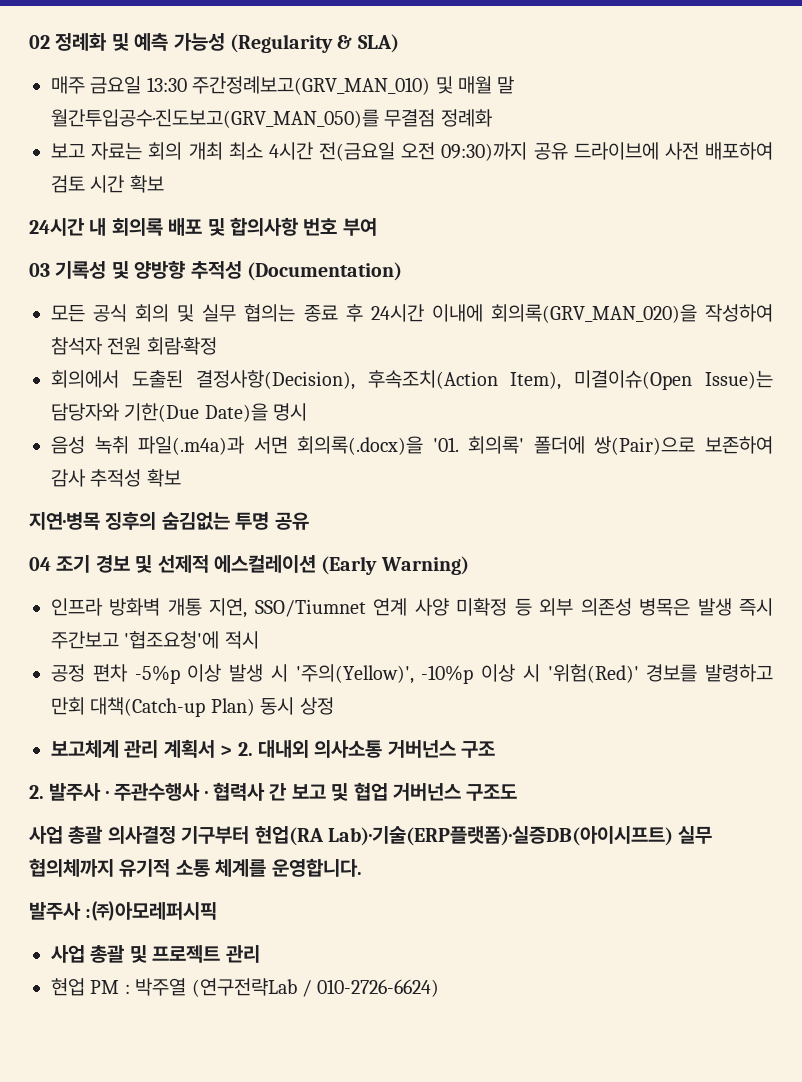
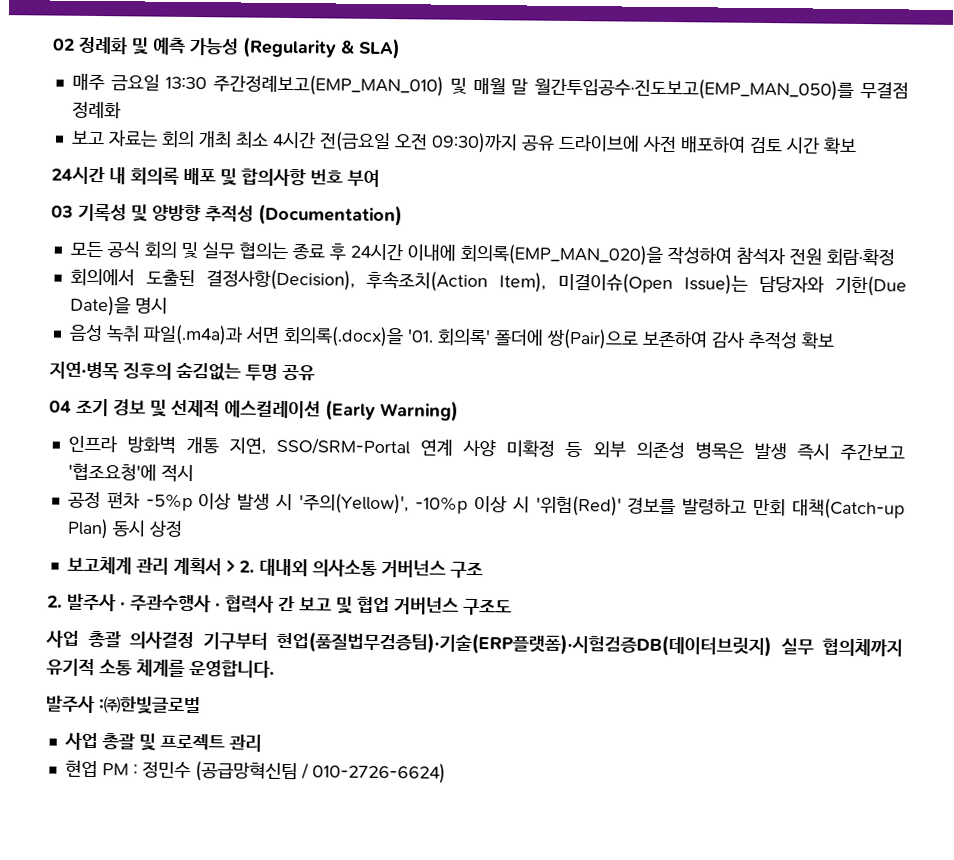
[192,76,431,95] 주간정례보고(GRV_MAN_010) -> [213,74,445,97] 주간정례보고(EMP_MAN_010)
[51,109,379,128] 월간투입공수·진도보고(GRV_MAN_050)를 -> [534,77,855,101] 월간투입공수·진도보고(EMP_MAN_050)를
[490,304,697,323] 회의록(GRV_MAN_020)을 -> [459,243,663,266] 회의록(EMP_MAN_020)을
[254,599,366,617] SSO/Tiumnet -> [276,437,411,456] SSO/SRM-Portal
[254,826,673,846] 현업(RA Lab)·기술(ERP플랫폼)·실증DB(아이시프트) -> [276,630,772,658] 현업(품질법무검증팀)·기술(ERP플랫폼)·시험검증DB(데이터브릿지)
[115,902,218,920] 아모레퍼시픽 -> [120,696,201,715] 한빛글로벌
[135,978,297,997] 박주열 (연구전략Lab -> [141,761,298,783] 정민수 (공급망혁신팀

